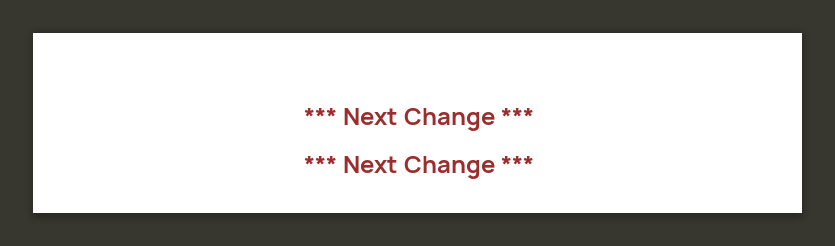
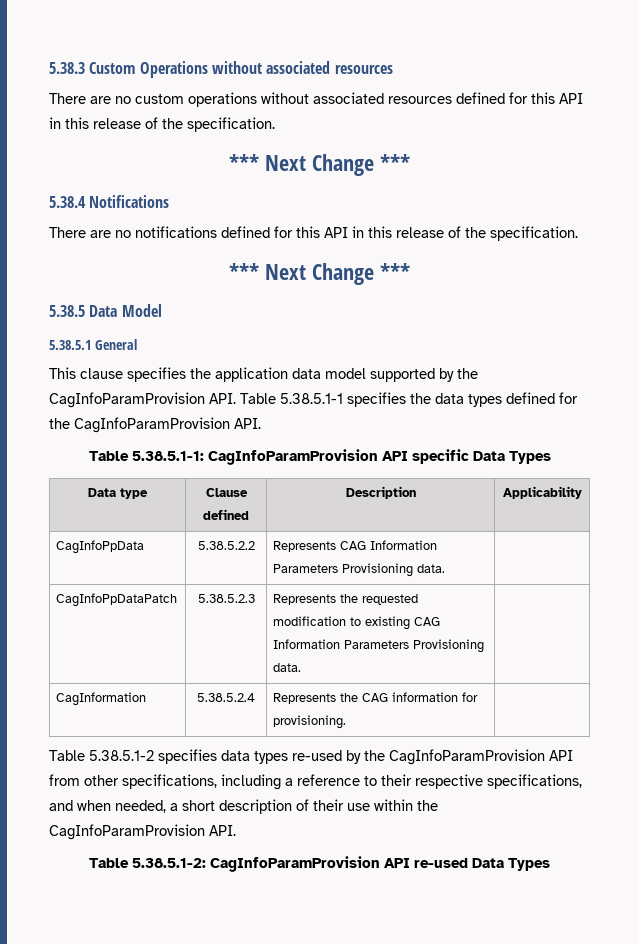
[303,108,535,131] [303,156,535,179] *** Next Change *** // *** Next Change *** -> [49,61,393,78] [49,92,583,107] [49,117,275,132] [229,154,410,176] [49,195,170,208] [49,226,578,241] [229,263,410,285] [49,304,162,317] [49,339,137,350] [49,367,478,382] [49,392,578,408] [49,417,261,433] [88,449,551,465] [88,488,148,499] [205,488,248,497] [203,509,249,520] [345,486,416,499] [502,486,582,499] [56,540,145,554] [197,541,255,550] [273,540,438,552] [273,563,446,577] [56,593,178,607] [197,594,255,603] [273,594,419,605] [273,616,441,630] [273,639,485,653] [273,663,302,672] [56,692,147,706] [197,693,255,702] [273,692,479,704] [273,715,347,729] [49,749,573,765] [49,774,582,790] [49,799,438,814] [49,824,236,840] [89,856,550,872] 5.38.3 Custom Operations without associated resources // There are no custom operations without associated resources defined for this API in this release of the specification. // *** Next Change *** // 5.38.4 Notifications // There are no notifications defined for this API in this release of the specification. // *** Next Change *** // 5.38.5 Data Model // 5.38.5.1 General // This clause specifies the application data model supported by the CagInfoParamProvision API. Table 5.38.5.1-1 specifies the data types defined for the CagInfoParamProvision API. // Table 5.38.5.1-1: CagInfoParamProvision API specific Data Types // Data type | Clause defined | Description | Applicability // CagInfoPpData | 5.38.5.2.2 | Represents CAG Information Parameters Provisioning data. | // CagInfoPpDataPatch | 5.38.5.2.3 | Represents the requested modification to existing CAG Information Parameters Provisioning data. | // CagInformation | 5.38.5.2.4 | Represents the CAG information for provisioning. | // Table 5.38.5.1-2 specifies data types re-used by the CagInfoParamProvision API from other specifications, including a reference to their respective specifications, and when needed, a short description of their use within the CagInfoParamProvision API. // Table 5.38.5.1-2: CagInfoParamProvision API re-used Data Types

